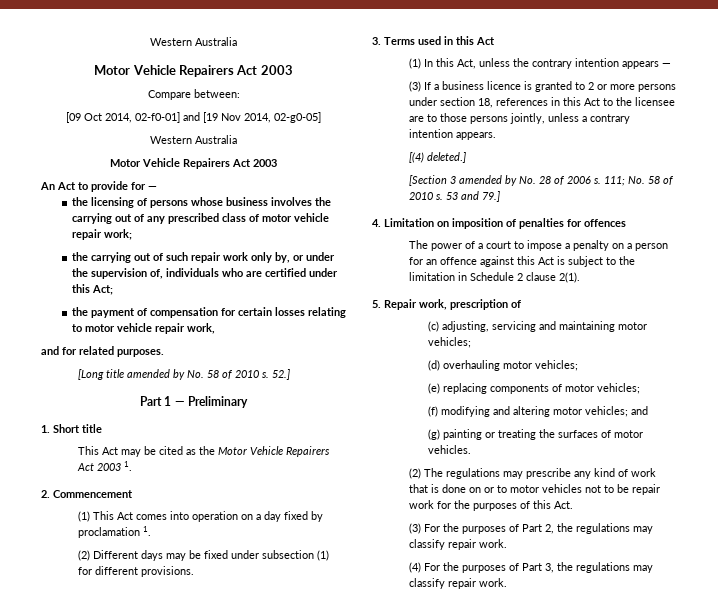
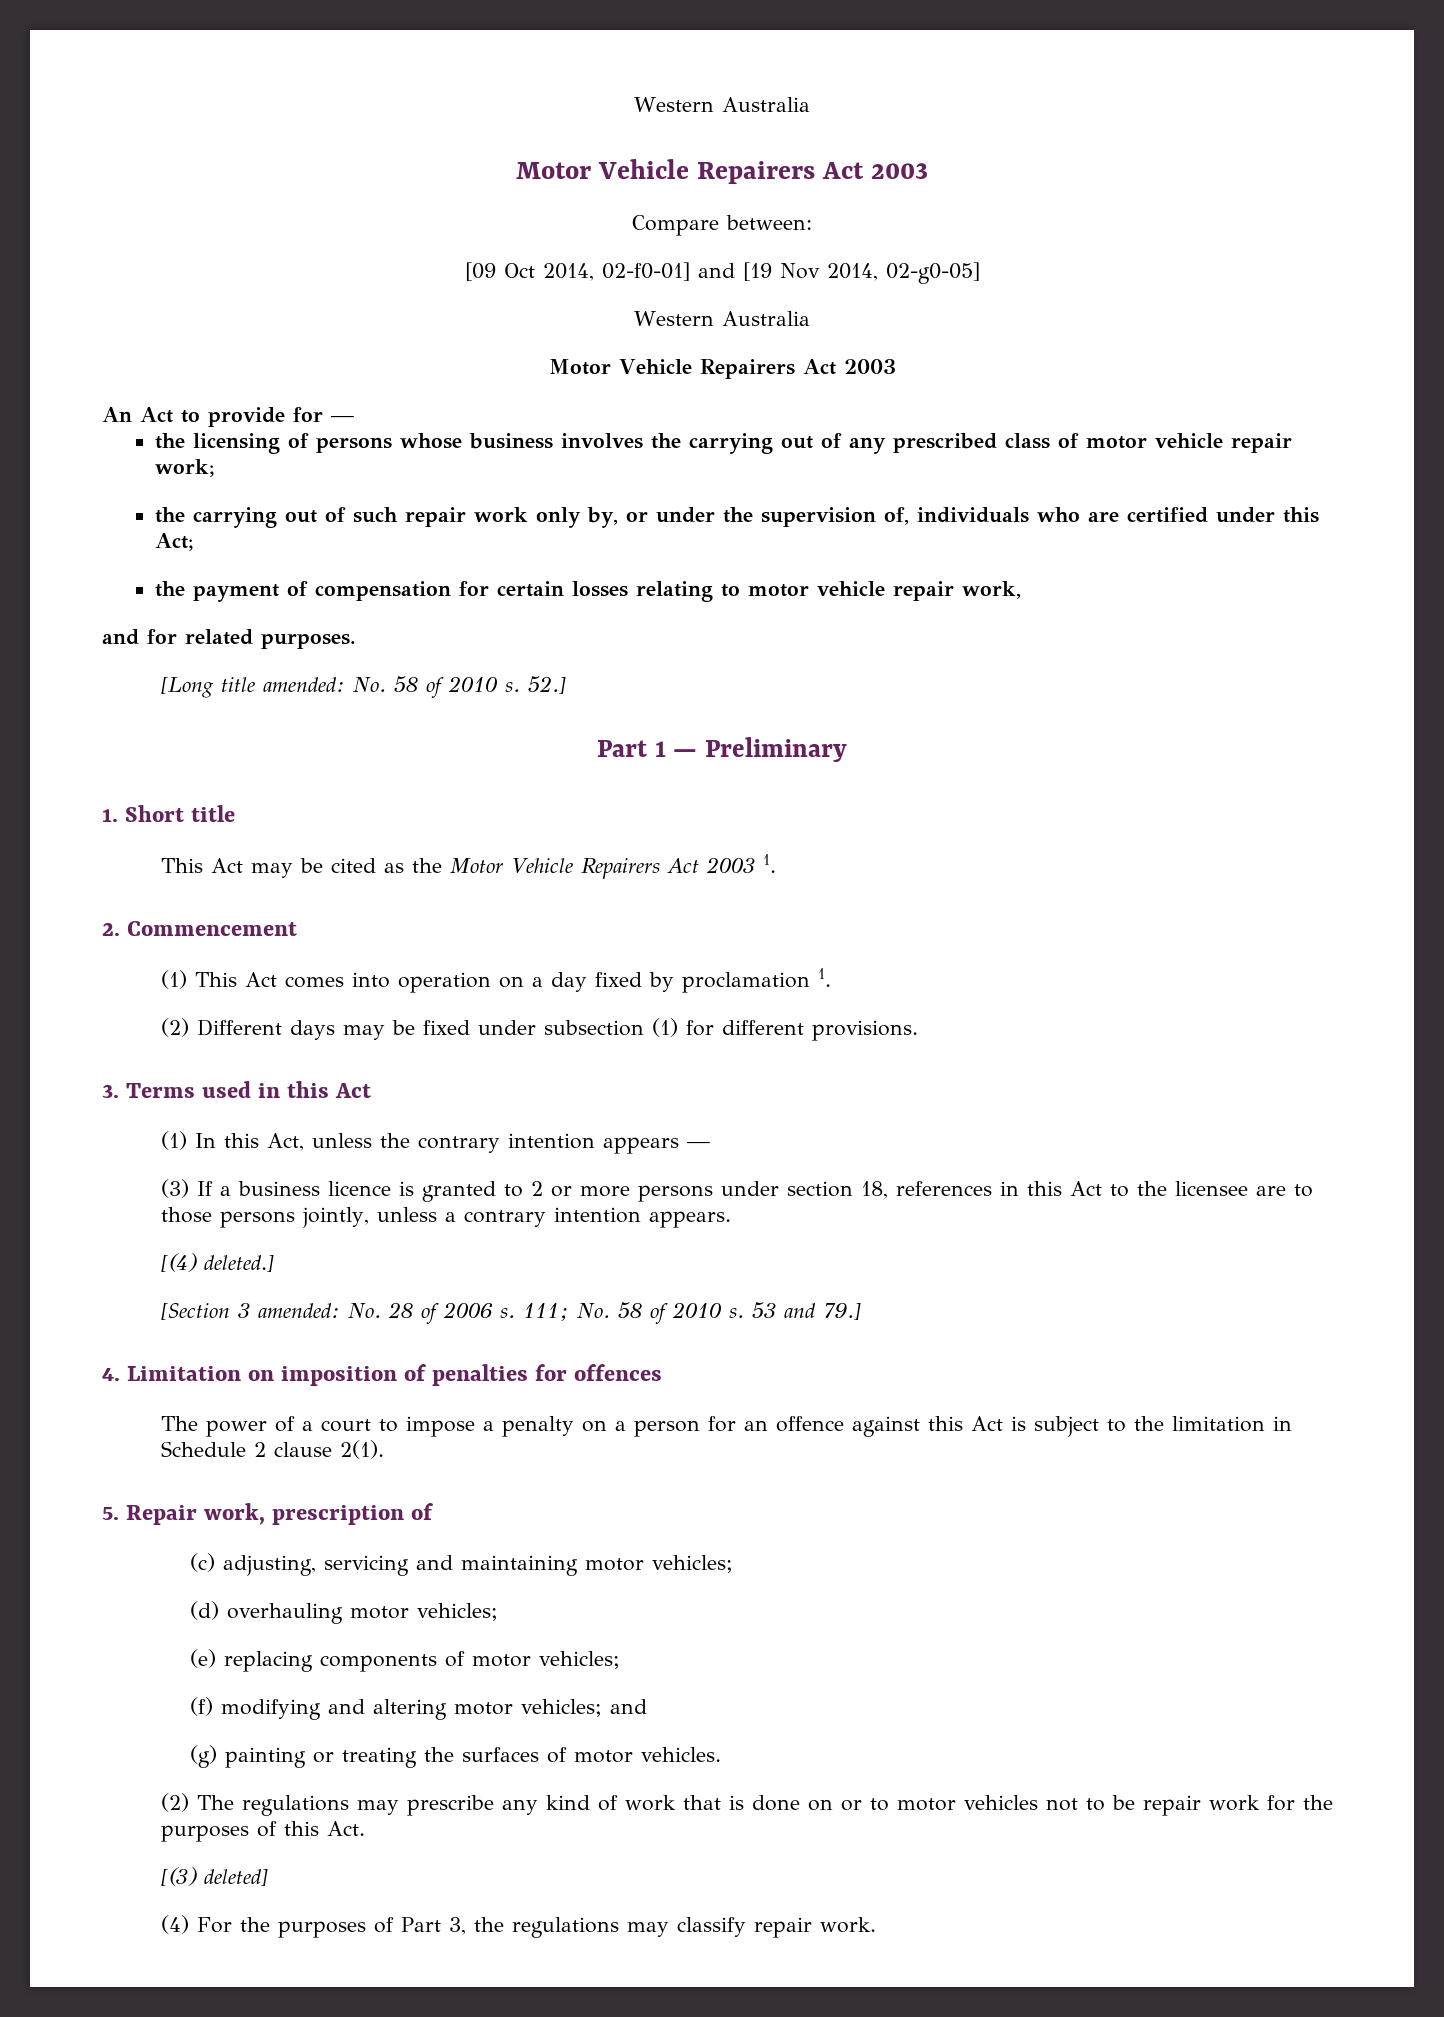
[127,369,186,380] amended by -> [262,677,345,692] amended:
[459,175,518,186] amended by -> [257,1303,340,1318] amended:
[409,523,654,534] [409,539,508,550] (3) For the purposes of Part 2, the regulations may classify repair work. -> [160,1867,268,1886] [(3) deleted]

